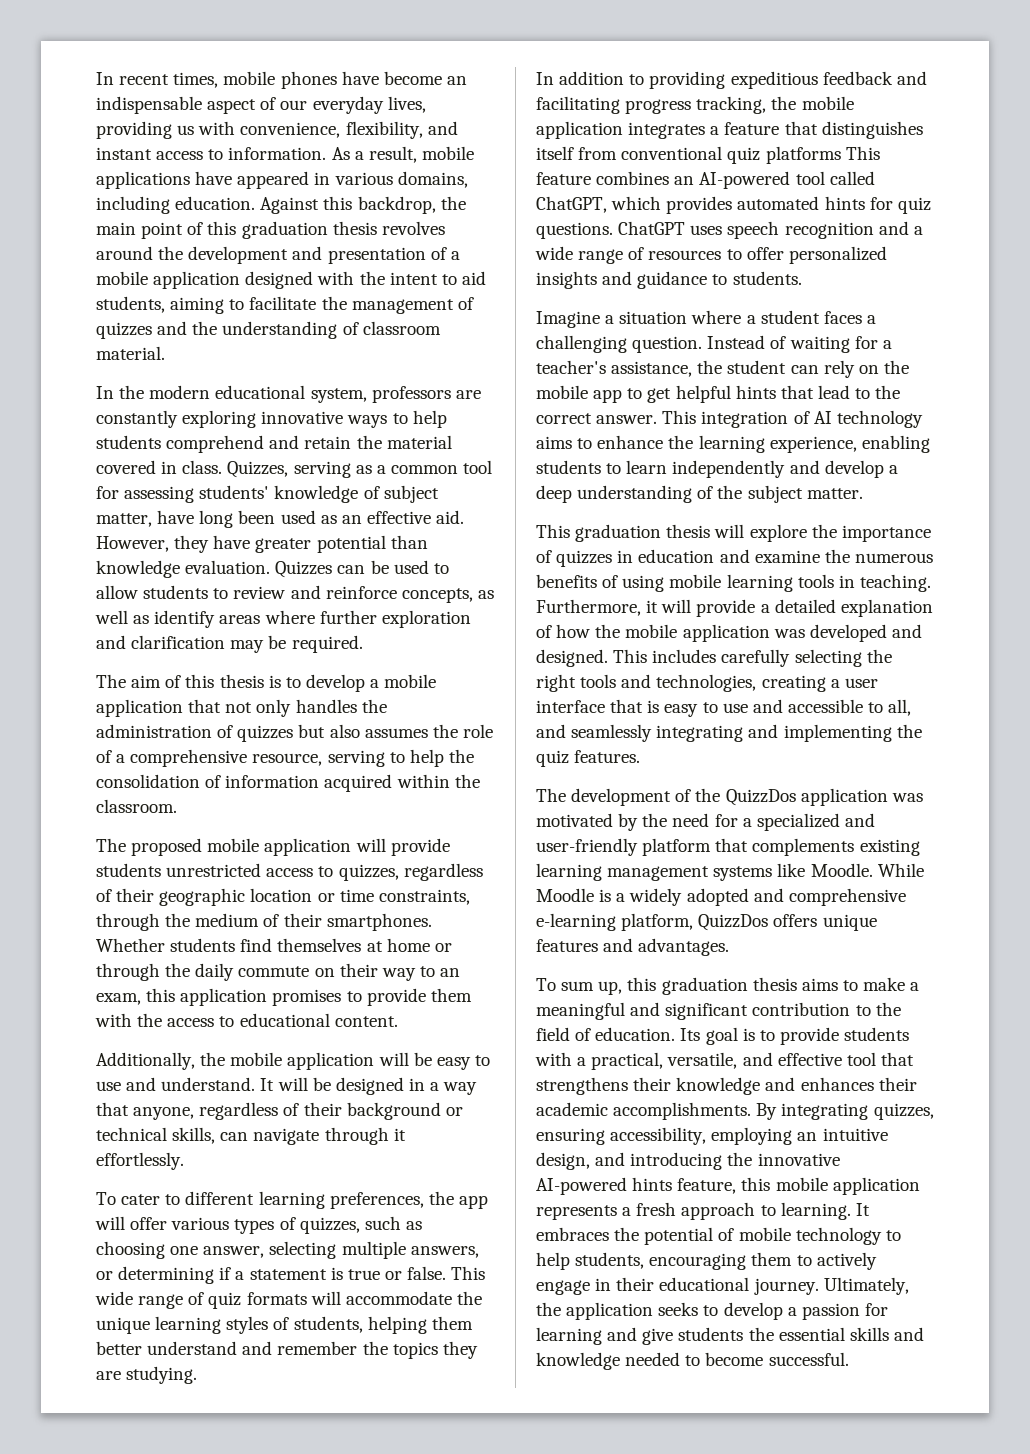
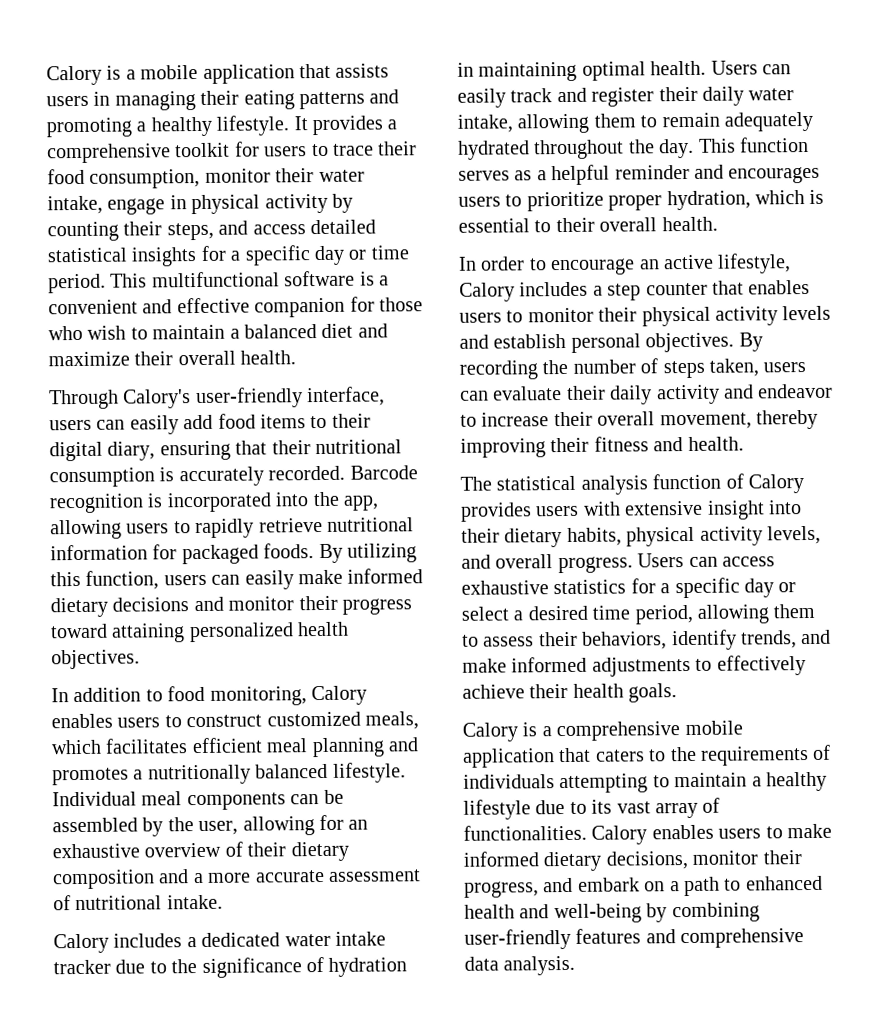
[96,71,467,89] [96,96,426,114] [96,121,458,139] [96,146,474,163] [96,171,468,189] [96,196,466,214] [96,221,445,239] [96,246,460,264] [96,271,486,289] [96,296,474,314] [96,321,441,339] [96,346,165,360] [96,385,481,403] [96,410,447,428] [96,435,452,453] [96,460,493,478] [96,485,439,503] [96,510,465,528] [96,535,428,553] [96,560,449,578] [96,585,494,603] [95,610,471,628] [96,635,363,653] [96,674,437,692] [96,699,387,717] [96,724,493,742] [96,749,474,767] [96,774,480,792] [96,799,177,813] [96,838,450,856] [96,863,483,881] [96,888,470,906] [96,913,432,931] [96,938,452,952] [96,963,461,981] [96,988,472,1006] [95,1013,398,1027] [96,1052,490,1070] [96,1077,478,1095] [96,1102,463,1120] [96,1127,406,1145] [96,1152,184,1170] [96,1191,488,1209] [95,1216,422,1234] [96,1241,479,1259] [96,1266,486,1284] [95,1291,482,1309] [96,1316,473,1334] [96,1341,478,1359] [96,1366,198,1384] [536,71,927,89] [536,96,854,114] [536,121,923,139] [536,146,880,164] [536,171,875,189] [536,196,931,214] [536,221,923,239] [535,246,887,264] [536,271,802,289] [536,310,876,328] [536,335,892,353] [536,360,909,378] [536,385,901,403] [536,410,923,428] [536,435,930,453] [536,460,898,478] [536,485,863,503] [536,524,931,542] [536,549,933,567] [536,574,931,592] [536,599,933,617] [536,624,922,642] [536,649,892,667] [536,674,878,692] [536,699,912,717] [536,724,922,742] [536,750,641,767] [536,788,923,806] [536,813,875,831] [536,838,920,856] [536,863,924,881] [536,888,906,906] [536,913,877,931] [536,938,730,956] [536,977,920,995] [536,1002,901,1020] [536,1027,910,1045] [535,1052,914,1070] [536,1077,917,1095] [536,1102,934,1120] [536,1127,888,1145] [536,1152,840,1170] [536,1177,920,1195] [536,1202,870,1220] [536,1227,901,1245] [536,1252,877,1270] [536,1277,909,1295] [536,1302,888,1320] [536,1327,924,1345] [536,1352,849,1370] In recent times, mobile phones have become an indispensable aspect of our everyday lives, providing us with convenience, flexibility, and instant access to information. As a result, mobile applications have appeared in various domains, including education. Against this backdrop, the main point of this graduation thesis revolves around the development and presentation of a mobile application designed with the intent to aid students, aiming to facilitate the management of quizzes and the understanding of classroom material. // In the modern educational system, professors are constantly exploring innovative ways to help students comprehend and retain the material covered in class. Quizzes, serving as a common tool for assessing students' knowledge of subject matter, have long been used as an effective aid. However, they have greater potential than knowledge evaluation. Quizzes can be used to allow students to review and reinforce concepts, as well as identify areas where further exploration and clarification may be required. // The aim of this thesis is to develop a mobile application that not only handles the administration of quizzes but also assumes the role of a comprehensive resource, serving to help the consolidation of information acquired within the classroom. // The proposed mobile application will provide students unrestricted access to quizzes, regardless of their geographic location or time constraints, through the medium of their smartphones. Whether students find themselves at home or through the daily commute on their way to an exam, this application promises to provide them with the access to educational content. // Additionally, the mobile application will be easy to use and understand. It will be designed in a way that anyone, regardless of their background or technical skills, can navigate through it effortlessly. // To cater to different learning preferences, the app will offer various types of quizzes, such as choosing one answer, selecting multiple answers, or determining if a statement is true or false. This wide range of quiz formats will accommodate the unique learning styles of students, helping them better understand and remember the topics they are studying. // In addition to providing expeditious feedback and facilitating progress tracking, the mobile application integrates a feature that distinguishes itself from conventional quiz platforms This feature combines an AI-powered tool called ChatGPT, which provides automated hints for quiz questions. ChatGPT uses speech recognition and a wide range of resources to offer personalized insights and guidance to students. // Imagine a situation where a student faces a challenging question. Instead of waiting for a teacher's assistance, the student can rely on the mobile app to get helpful hints that lead to the correct answer. This integration of AI technology aims to enhance the learning experience, enabling students to learn independently and develop a deep understanding of the subject matter. // This graduation thesis will explore the importance of quizzes in education and examine the numerous benefits of using mobile learning tools in teaching. Furthermore, it will provide a detailed explanation of how the mobile application was developed and designed. This includes carefully selecting the right tools and technologies, creating a user interface that is easy to use and accessible to all, and seamlessly integrating and implementing the quiz features. // The development of the QuizzDos application was motivated by the need for a specialized and user-friendly platform that complements existing learning management systems like Moodle. While Moodle is a widely adopted and comprehensive e-learning platform, QuizzDos offers unique features and advantages. // To sum up, this graduation thesis aims to make a meaningful and significant contribution to the field of education. Its goal is to provide students with a practical, versatile, and effective tool that strengthens their knowledge and enhances their academic accomplishments. By integrating quizzes, ensuring accessibility, employing an intuitive design, and introducing the innovative AI-powered hints feature, this mobile application represents a fresh approach to learning. It embraces the potential of mobile technology to help students, encouraging them to actively engage in their educational journey. Ultimately, the application seeks to develop a passion for learning and give students the essential skills and knowledge needed to become successful. -> [46,63,390,86] [46,89,400,111] [46,115,398,138] [47,141,418,164] [47,168,365,189] [47,193,353,215] [47,219,376,242] [47,245,409,267] [48,270,389,294] [48,296,423,318] [48,323,388,341] [48,350,297,367] [49,386,386,410] [49,413,371,435] [49,439,402,462] [49,465,418,488] [49,491,379,514] [50,517,414,540] [50,543,417,565] [50,568,424,590] [50,595,412,618] [50,621,350,643] [51,649,140,670] [51,685,367,706] [51,711,419,730] [51,737,419,758] [52,762,406,786] [52,789,344,811] [52,814,369,837] [52,841,349,862] [52,869,421,890] [53,894,223,911] [53,931,386,954] [53,956,408,978] [457,60,791,82] [457,86,795,108] [457,111,813,134] [458,136,809,160] [458,164,821,186] [458,189,825,212] [458,216,718,233] [458,253,792,276] [459,279,811,302] [459,305,832,327] [459,332,763,353] [459,358,807,380] [460,383,834,405] [460,409,818,430] [460,436,744,458] [460,473,804,495] [460,500,802,522] [461,525,821,548] [461,553,775,574] [461,577,797,599] [461,603,816,625] [462,629,832,651] [462,655,806,677] [462,683,678,703] [462,720,743,742] [463,744,832,768] [463,771,827,794] [463,797,721,820] [463,823,832,845] [463,850,802,872] [464,875,823,898] [464,902,760,924] [464,928,805,950] [464,955,576,976] Calory is a mobile application that assists users in managing their eating patterns and promoting a healthy lifestyle. It provides a comprehensive toolkit for users to trace their food consumption, monitor their water intake, engage in physical activity by counting their steps, and access detailed statistical insights for a specific day or time period. This multifunctional software is a convenient and effective companion for those who wish to maintain a balanced diet and maximize their overall health. // Through Calory's user-friendly interface, users can easily add food items to their digital diary, ensuring that their nutritional consumption is accurately recorded. Barcode recognition is incorporated into the app, allowing users to rapidly retrieve nutritional information for packaged foods. By utilizing this function, users can easily make informed dietary decisions and monitor their progress toward attaining personalized health objectives. // In addition to food monitoring, Calory enables users to construct customized meals, which facilitates efficient meal planning and promotes a nutritionally balanced lifestyle. Individual meal components can be assembled by the user, allowing for an exhaustive overview of their dietary composition and a more accurate assessment of nutritional intake. // Calory includes a dedicated water intake tracker due to the significance of hydration in maintaining optimal health. Users can easily track and register their daily water intake, allowing them to remain adequately hydrated throughout the day. This function serves as a helpful reminder and encourages users to prioritize proper hydration, which is essential to their overall health. // In order to encourage an active lifestyle, Calory includes a step counter that enables users to monitor their physical activity levels and establish personal objectives. By recording the number of steps taken, users can evaluate their daily activity and endeavor to increase their overall movement, thereby improving their fitness and health. // The statistical analysis function of Calory provides users with extensive insight into their dietary habits, physical activity levels, and overall progress. Users can access exhaustive statistics for a specific day or select a desired time period, allowing them to assess their behaviors, identify trends, and make informed adjustments to effectively achieve their health goals. // Calory is a comprehensive mobile application that caters to the requirements of individuals attempting to maintain a healthy lifestyle due to its vast array of functionalities. Calory enables users to make informed dietary decisions, monitor their progress, and embark on a path to enhanced health and well-being by combining user-friendly features and comprehensive data analysis.

